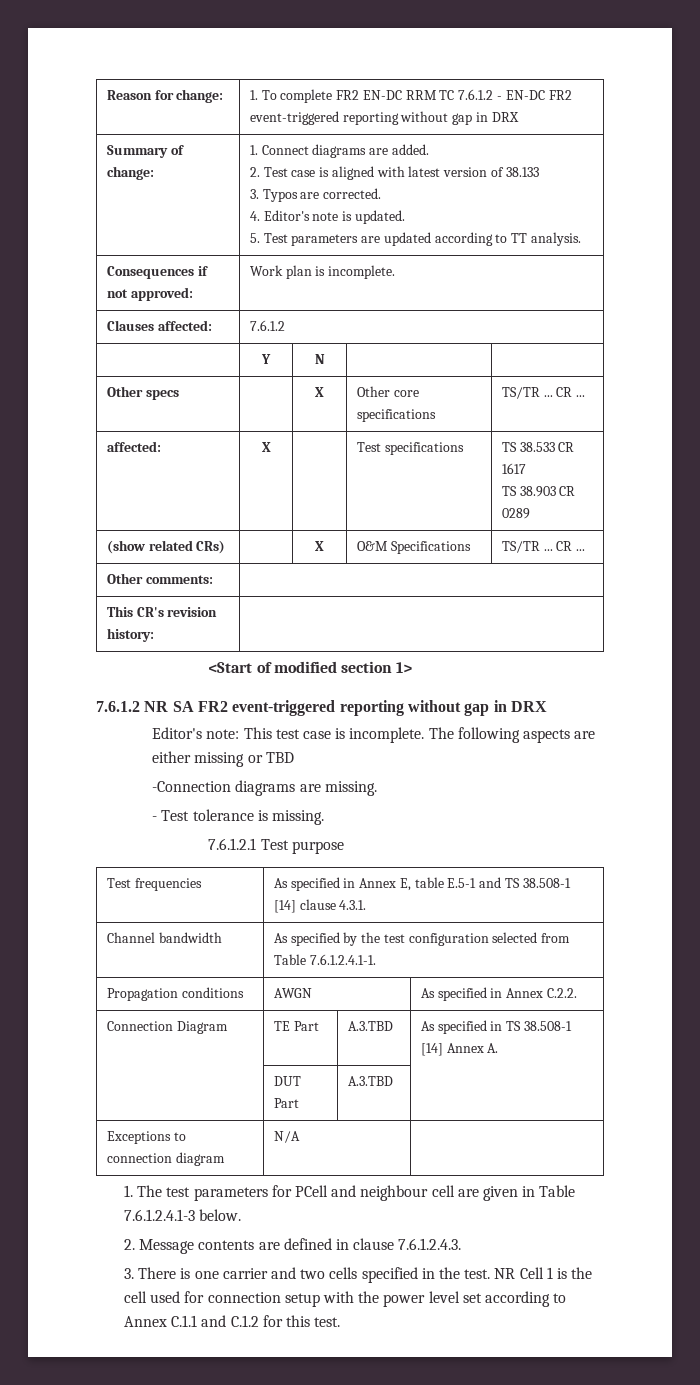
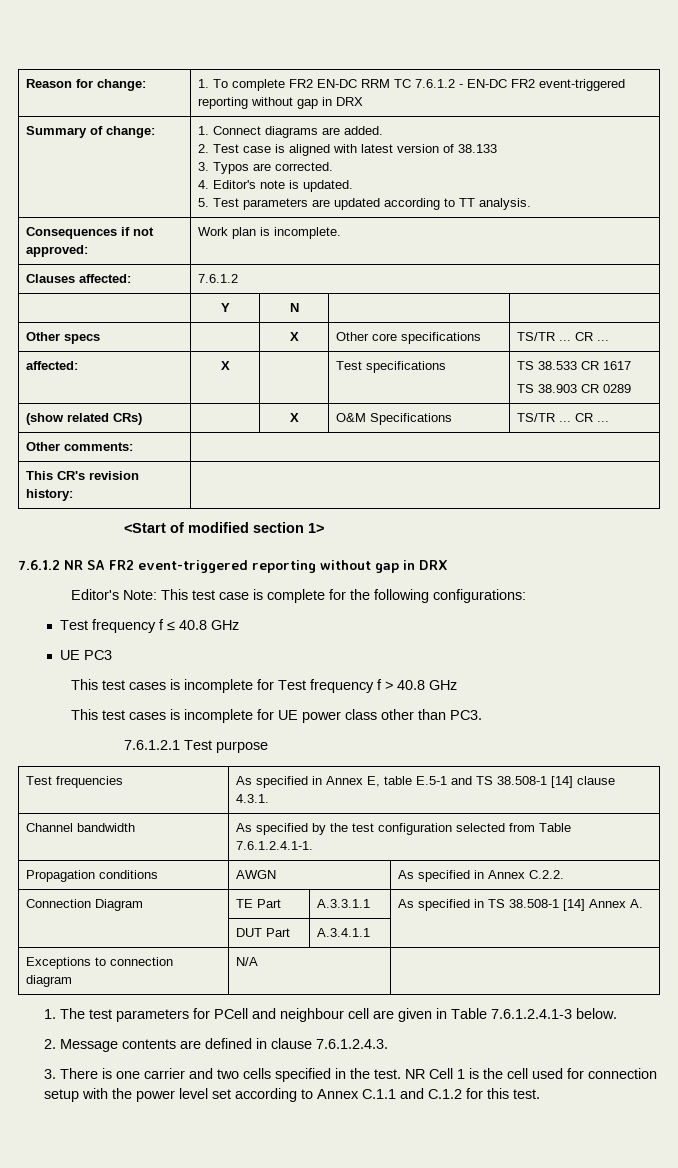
[206,729,240,739] note: -> [122,590,157,600] Note:
[349,727,596,743] [152,751,294,767] [152,780,377,796] [152,809,324,825] incomplete. The following aspects are either missing or TBD // -Connection diagrams are missing. // - Test tolerance is missing. -> [266,589,526,603] [60,619,240,633] [60,650,113,660] [70,679,457,693] [70,709,482,723] complete for the following configurations: // Test frequency f ≤ 40.8 GHz // UE PC3 // This test cases is incomplete for Test frequency f > 40.8 GHz // This test cases is incomplete for UE power class other than PC3.
[347,1021,393,1031] A.3.TBD -> [317,899,371,908] A.3.3.1.1
[347,1076,393,1086] A.3.TBD -> [317,928,371,937] A.3.4.1.1

